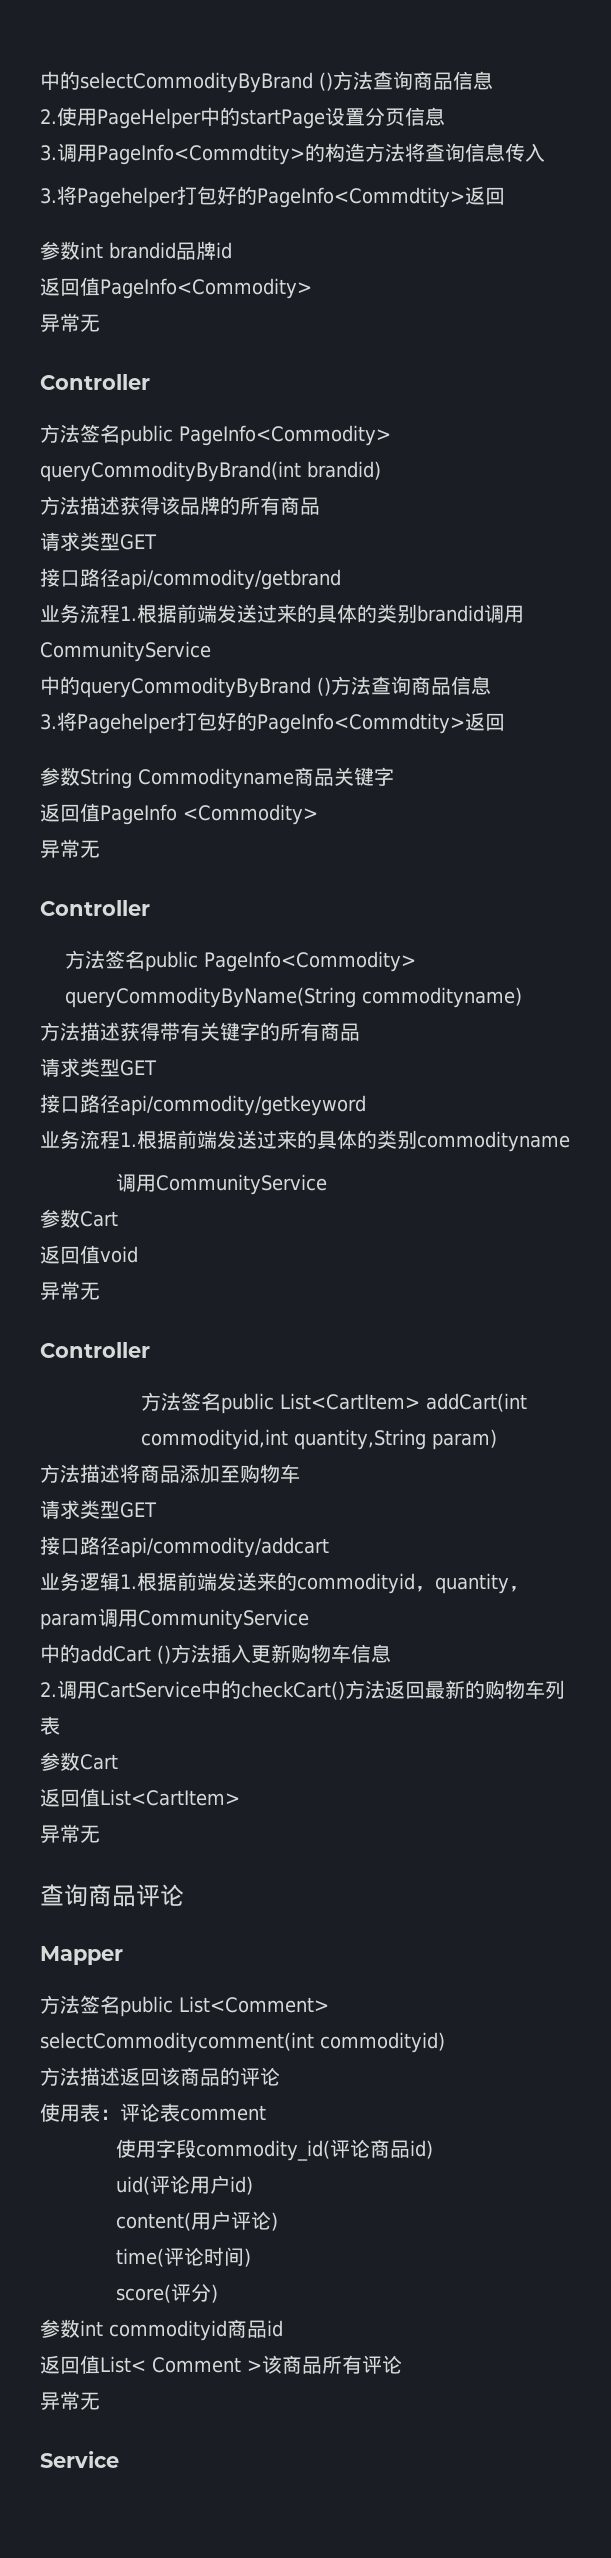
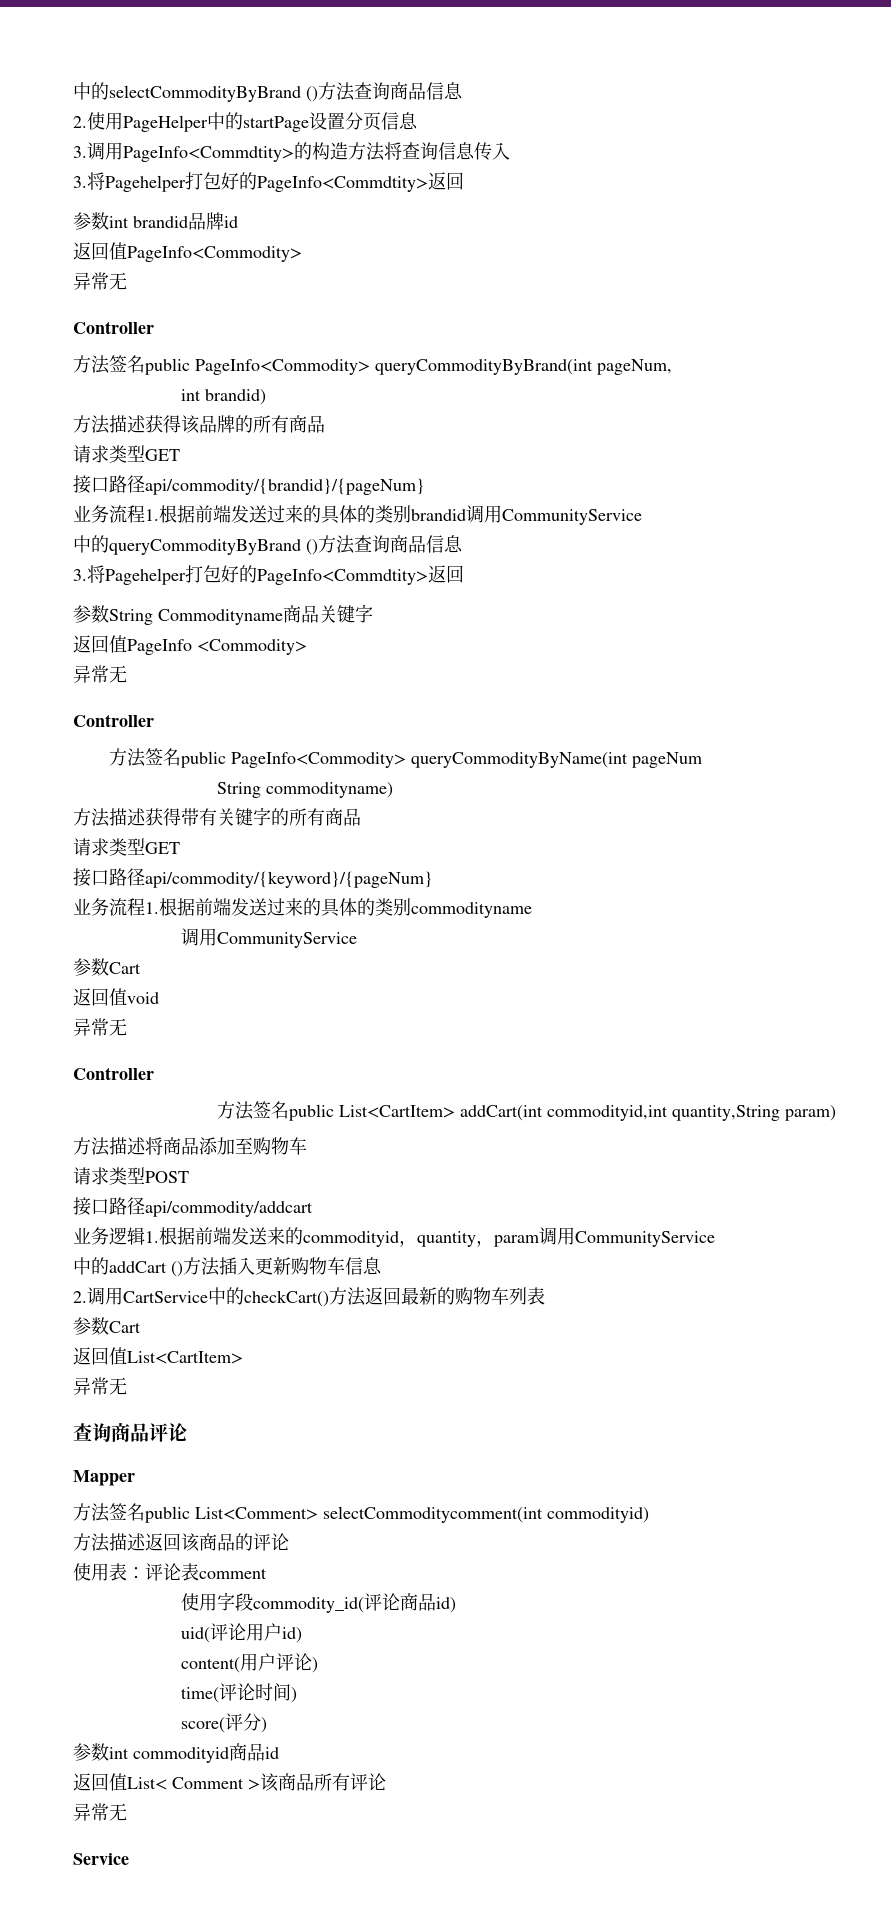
(301, 471) none -> [597,359,672,375] [180,389,201,401] pageNum, // int
[120,569,341,590] api/commodity/getbrand -> [145,478,425,495] api/commodity/{brandid}/{pageNum}
[65,987,357,1008] queryCommodityByName(String -> [410,752,702,768] [216,782,261,798] queryCommodityByName(int pageNum // String
[120,1095,366,1116] api/commodity/getkeyword -> [145,871,433,888] api/commodity/{keyword}/{pageNum}
[120,1502,157,1518] GET -> [145,1171,189,1183] POST

